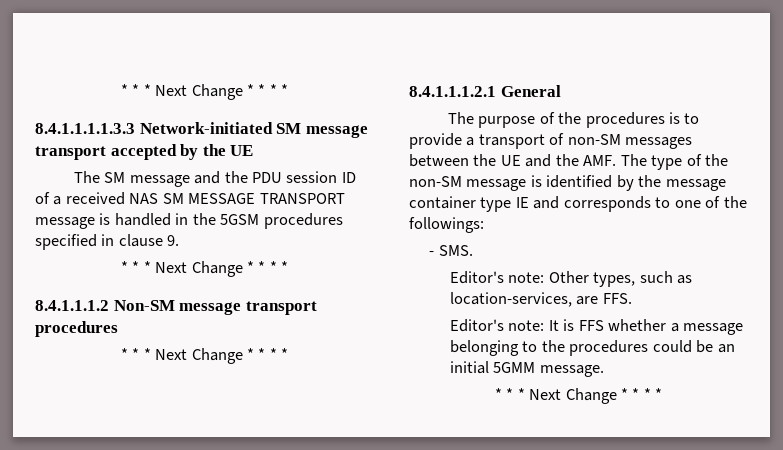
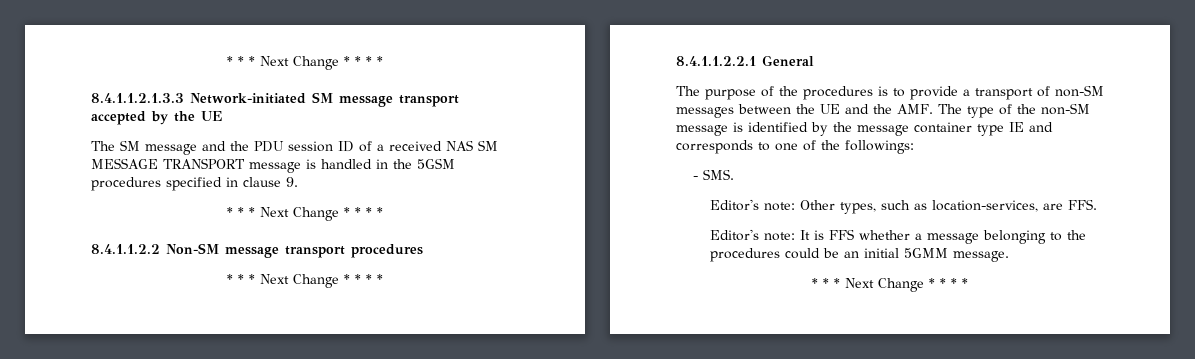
[120,84,289,100] [35,123,135,134] * * * Next Change * * * * // 8.4.1.1.1.1.3.3 -> [227,56,383,70] [91,93,184,103] * * * Next Change * * * * // 8.4.1.1.2.1.3.3
[35,300,109,311] 8.4.1.1.1.2 -> [91,244,160,254] 8.4.1.1.2.2
[409,86,496,97] 8.4.1.1.1.2.1 -> [676,56,756,66] 8.4.1.1.2.2.1

